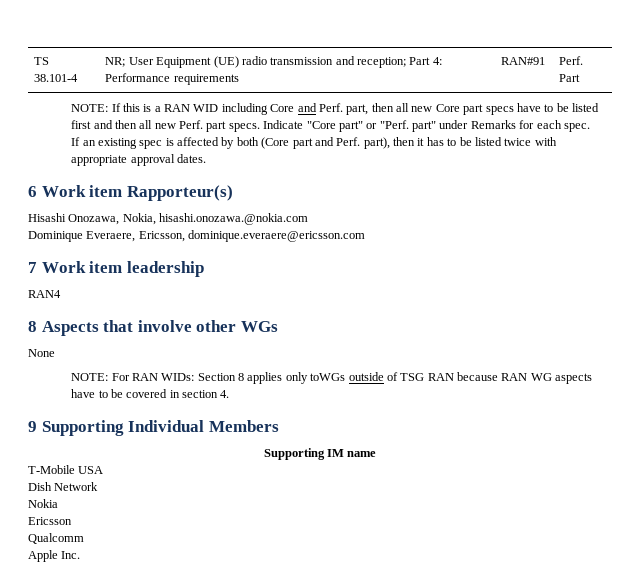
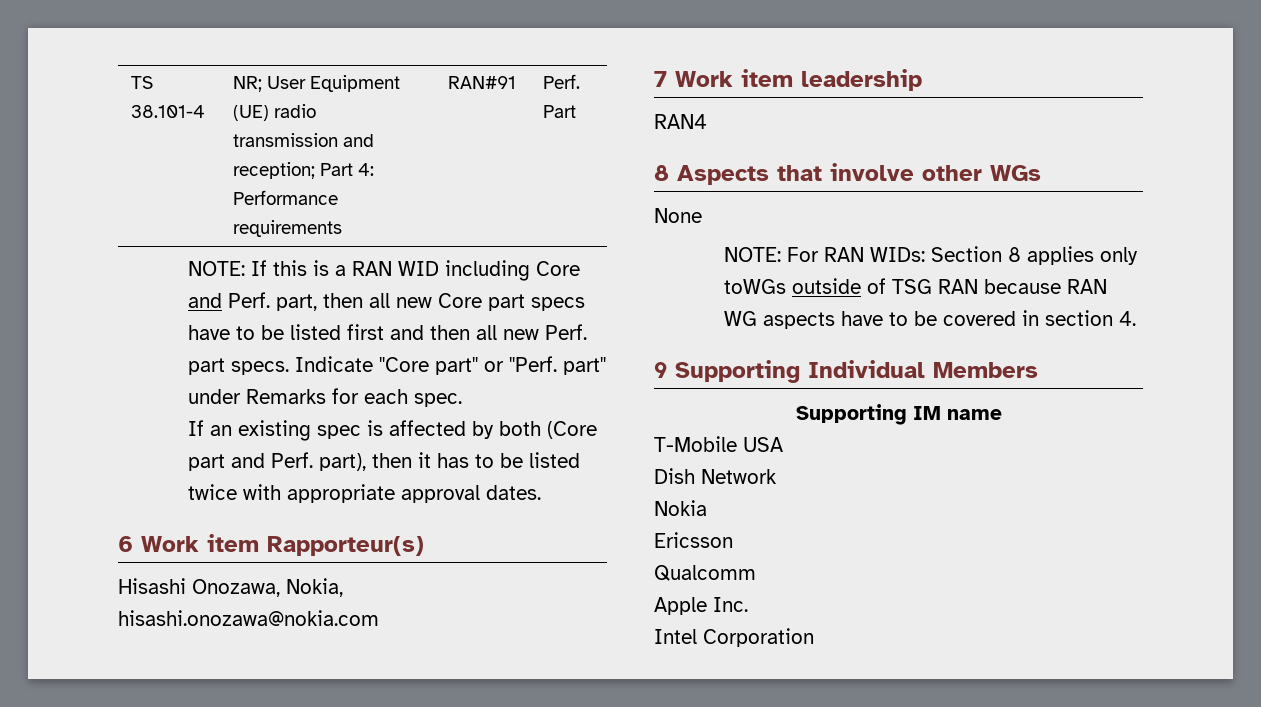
[159,213,309,225] [28,230,366,242] hisashi.onozawa.@nokia.com // Dominique Everaere, Ericsson, dominique.everaere@ericsson.com -> [118,610,379,626] hisashi.onozawa@nokia.com
(81, 555) none -> [654,628,814,647] // Intel Corporation

